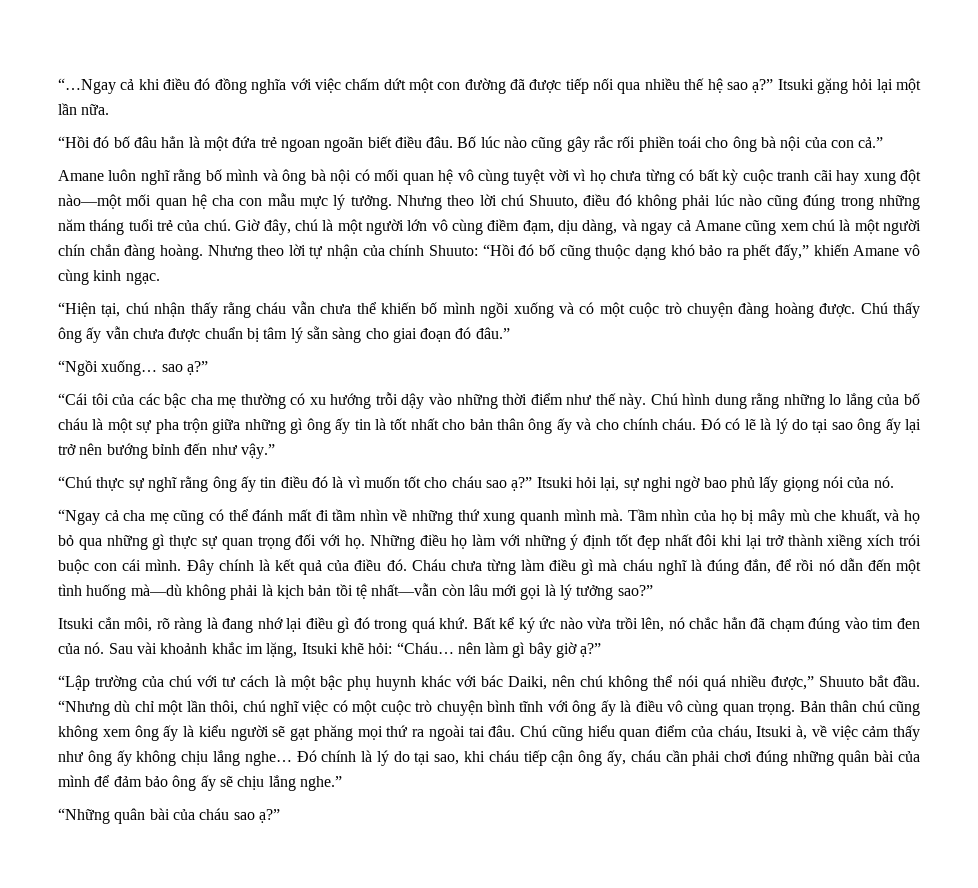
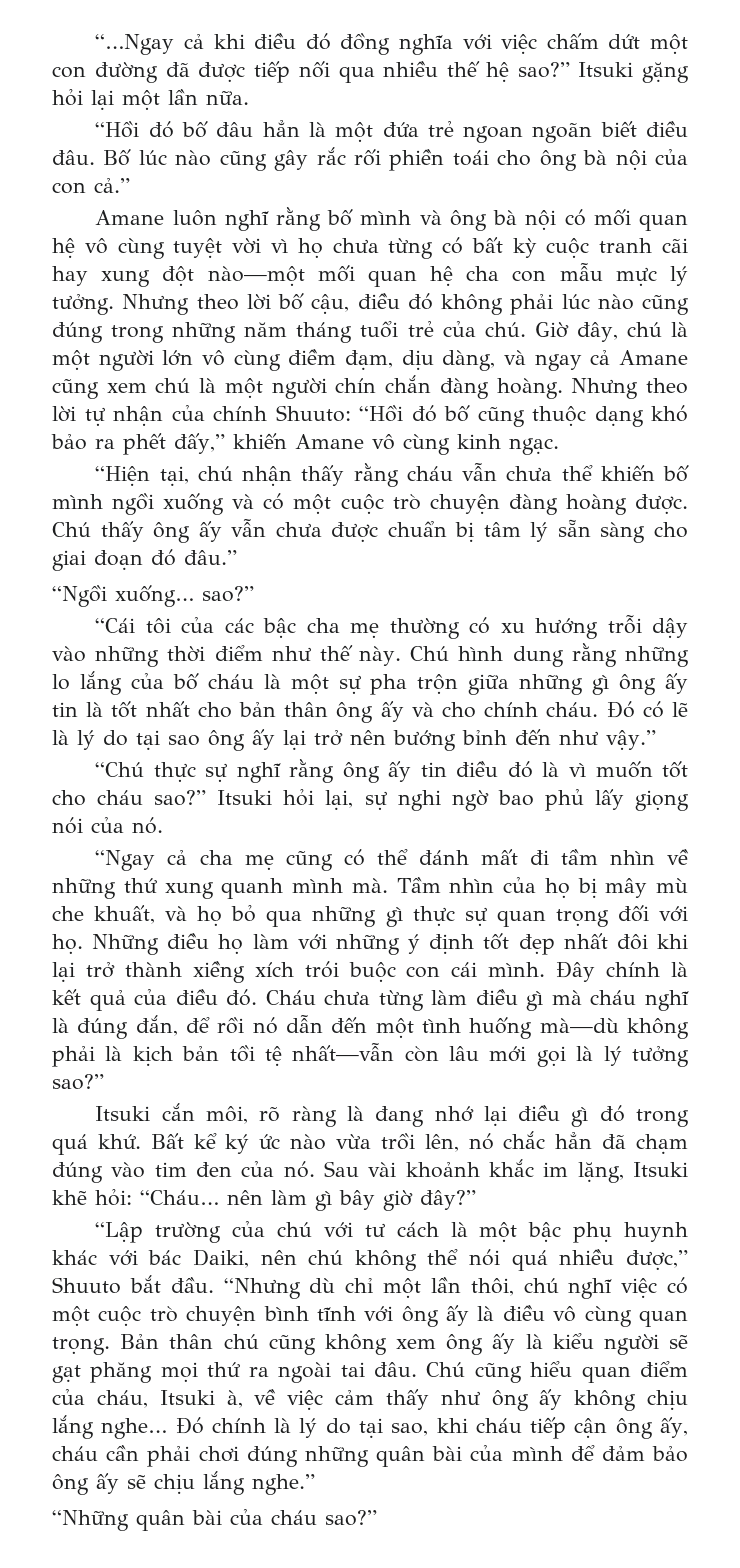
[726,79,774,93] sao ạ?” -> [517,62,570,78] sao?”
[500,194,579,209] chú Shuuto, -> [278,293,350,314] bố cậu,
[161,361,208,375] sao ạ?” -> [202,586,254,602] sao?”
[486,477,533,491] sao ạ?” -> [154,790,207,806] sao?”
[580,643,602,657] ạ?” -> [420,1190,476,1210] đây?”
[233,809,280,823] sao ạ?” -> [325,1510,377,1526] sao?”

